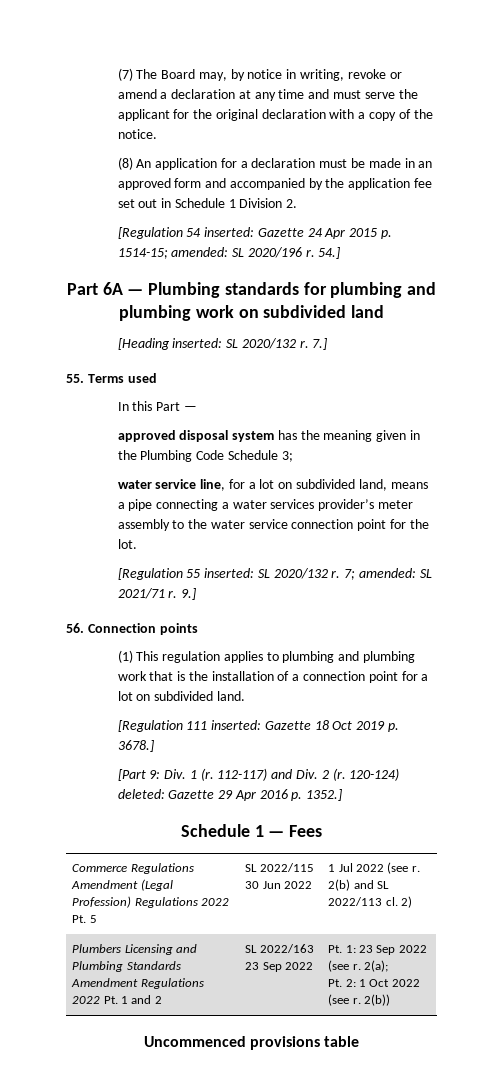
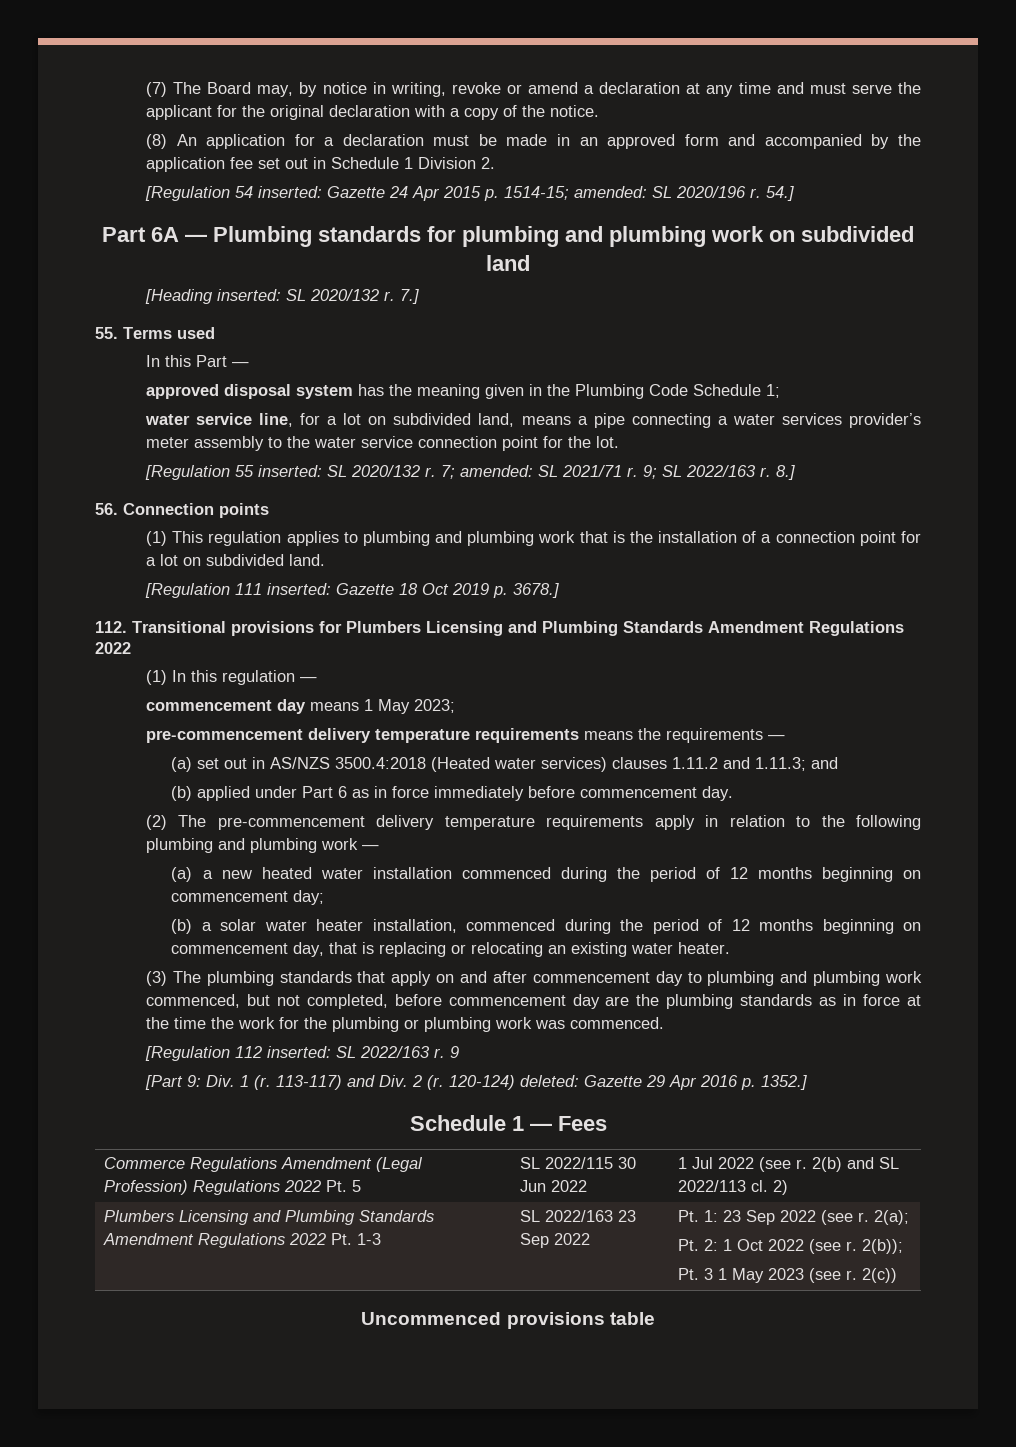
[281,451,293,462] 3; -> [765,384,780,398] 1;
[181,588,197,600] 9.] -> [642,465,795,480] 9; SL 2022/163 r. 8.]
(154, 746) none -> [95,621,904,636] [95,642,131,654] [145,670,317,685] [145,699,455,714] [145,728,785,743] [171,757,839,772] [171,786,734,801] [145,815,921,830] [145,838,379,853] [171,867,921,882] [171,890,325,905] [171,919,921,934] [171,942,731,957] [145,971,922,986] [145,994,922,1009] [145,1017,664,1032] [144,1046,459,1061] // 112. Transitional provisions for Plumbers Licensing and Plumbing Standards Amendment Regulations 2022 // (1) In this regulation — // commencement day means 1 May 2023; // pre-commencement delivery temperature requirements means the requirements — // (a) set out in AS/NZS 3500.4:2018 (Heated water services) clauses 1.11.2 and 1.11.3; and // (b) applied under Part 6 as in force immediately before commencement day. // (2) The pre-commencement delivery temperature requirements apply in relation to the following plumbing and plumbing work — // (a) a new heated water installation commenced during the period of 12 months beginning on commencement day; // (b) a solar water heater installation, commenced during the period of 12 months beginning on commencement day, that is replacing or relocating an existing water heater. // (3) The plumbing standards that apply on and after commencement day to plumbing and plumbing work commenced, but not completed, before commencement day are the plumbing standards as in force at the time the work for the plumbing or plumbing work was commenced. // [Regulation 112 inserted: SL 2022/163 r. 9
[217,768,268,781] 112-117) -> [275,1075,342,1090] 113-117)
[120,995,162,1004] 1 and 2 -> [357,1233,382,1245] 1-3
[363,994,390,1006] 2(b)) -> [862,1239,904,1254] [678,1268,898,1283] 2(b)); // Pt. 3 1 May 2023 (see r. 2(c))

